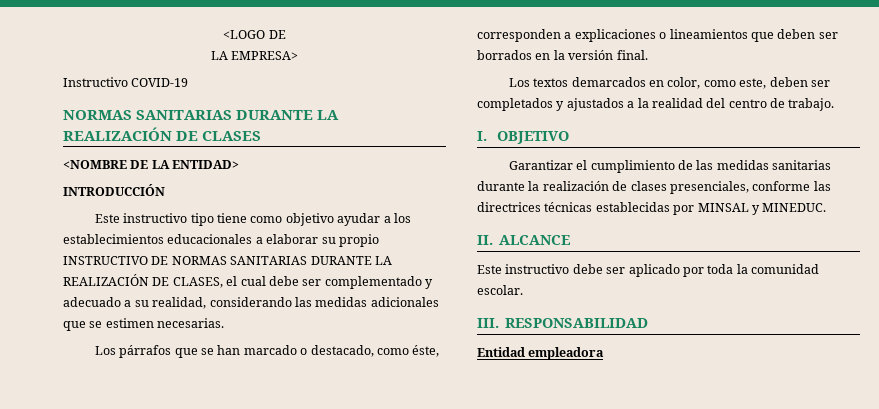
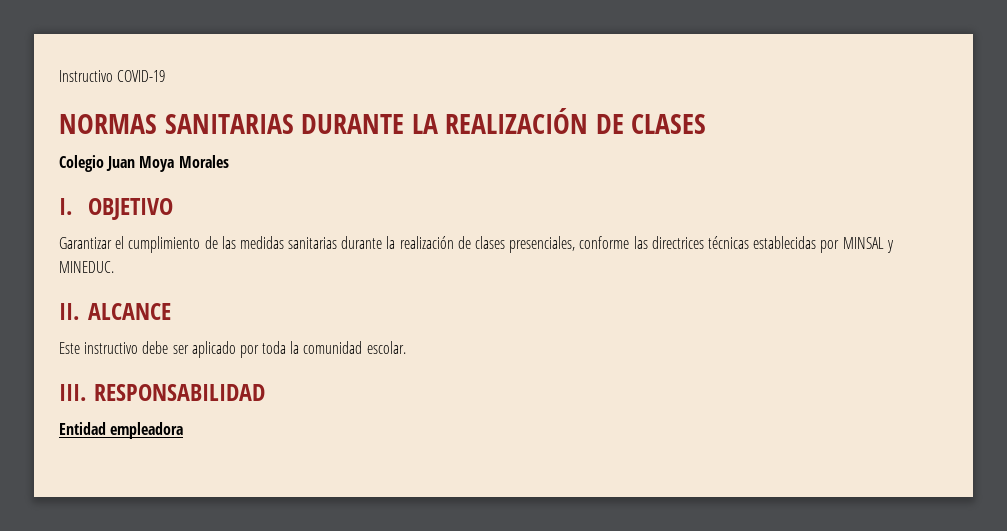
[223,30,286,39] [210,51,299,60] <LOGO DE // LA EMPRESA> // -> (59, 76) none
[63,160,240,169] [63,184,165,196] [94,213,411,226] [63,234,379,247] [63,256,392,265] [63,274,433,289] [63,297,439,309] [63,318,225,331] [94,345,440,358] [477,29,838,42] [477,50,648,60] [508,77,830,89] [477,98,835,111] <NOMBRE DE LA ENTIDAD> // INTRODUCCIÓN // Este instructivo tipo tiene como objetivo ayudar a los establecimientos educacionales a elaborar su propio INSTRUCTIVO DE NORMAS SANITARIAS DURANTE LA REALIZACIÓN DE CLASES, el cual debe ser complementado y adecuado a su realidad, considerando las medidas adicionales que se estimen necesarias. // Los párrafos que se han marcado o destacado, como éste, corresponden a explicaciones o lineamientos que deben ser borrados en la versión final. // Los textos demarcados en color, como este, deben ser completados y ajustados a la realidad del centro de trabajo. -> [59,155,229,172] Colegio Juan Moya Morales

